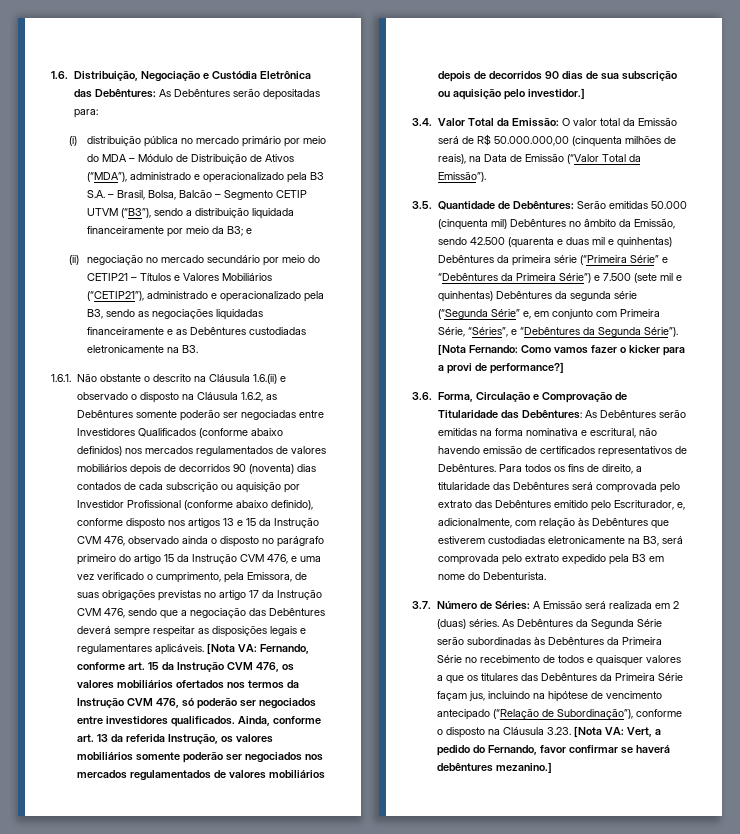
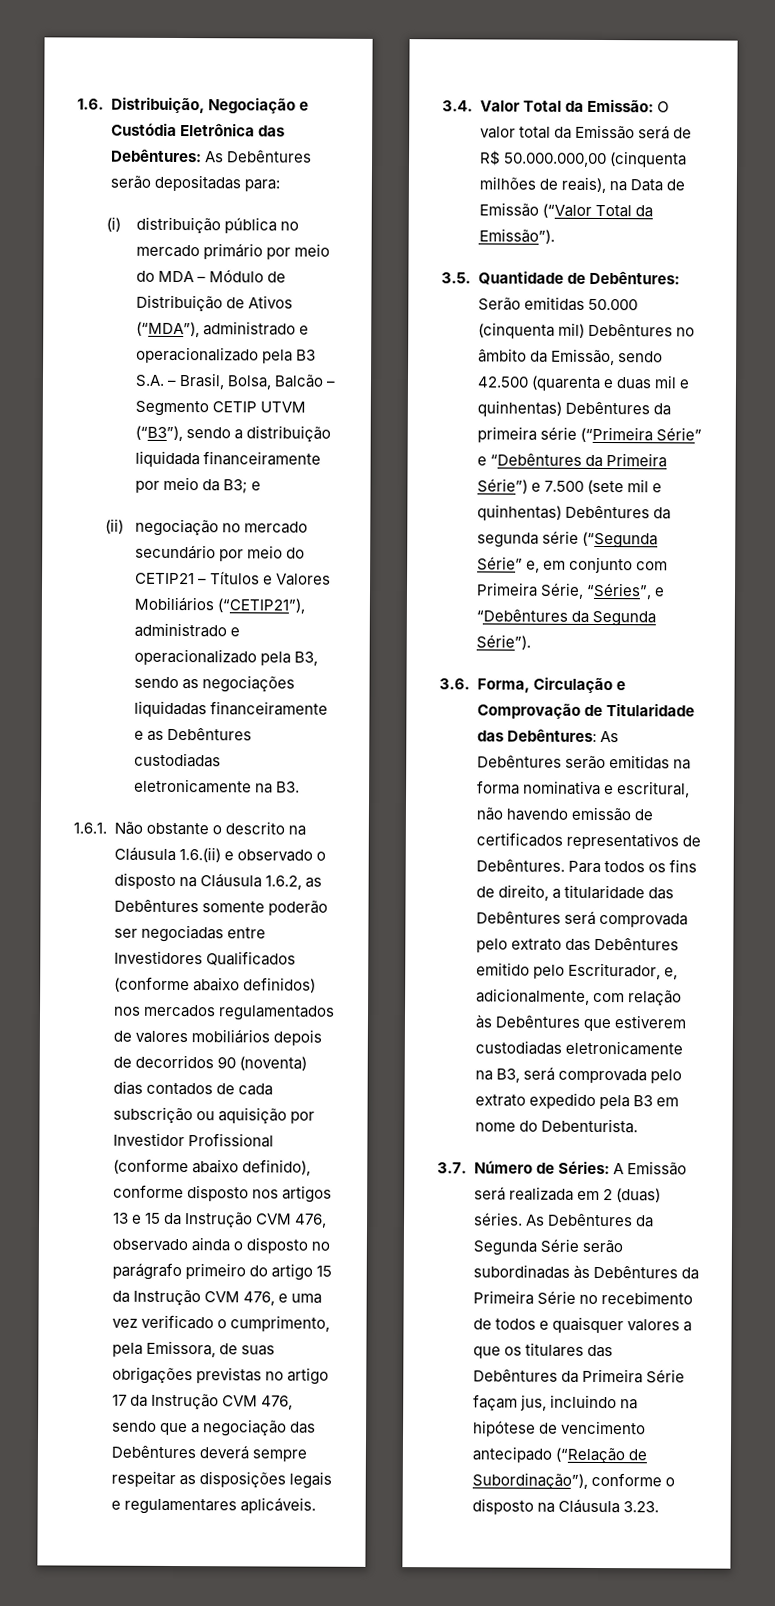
[206,643,309,654] [76,661,294,672] [76,680,299,689] [76,697,316,709] [76,716,321,727] [76,733,273,744] [76,751,323,763] [76,770,325,781] [437,70,677,82] [437,88,585,100] [Nota VA: Fernando, conforme art. 15 da Instrução CVM 476, os valores mobiliários ofertados nos termos da Instrução CVM 476, só poderão ser negociados entre investidores qualificados. Ainda, conforme art. 13 da referida Instrução, os valores mobiliários somente poderão ser negociados nos mercados regulamentados de valores mobiliários depois de decorridos 90 dias de sua subscrição ou aquisição pelo investidor.] -> (316, 1505) none
[437,344,685,356] [437,362,564,374] [Nota Fernando: Como vamos fazer o kicker para a provi de performance?] -> (531, 642) none
[573,726,661,737] [436,745,670,756] [436,762,552,773] [Nota VA: Vert, a pedido do Fernando, favor confirmar se haverá debêntures mezanino.] -> (659, 1507) none

